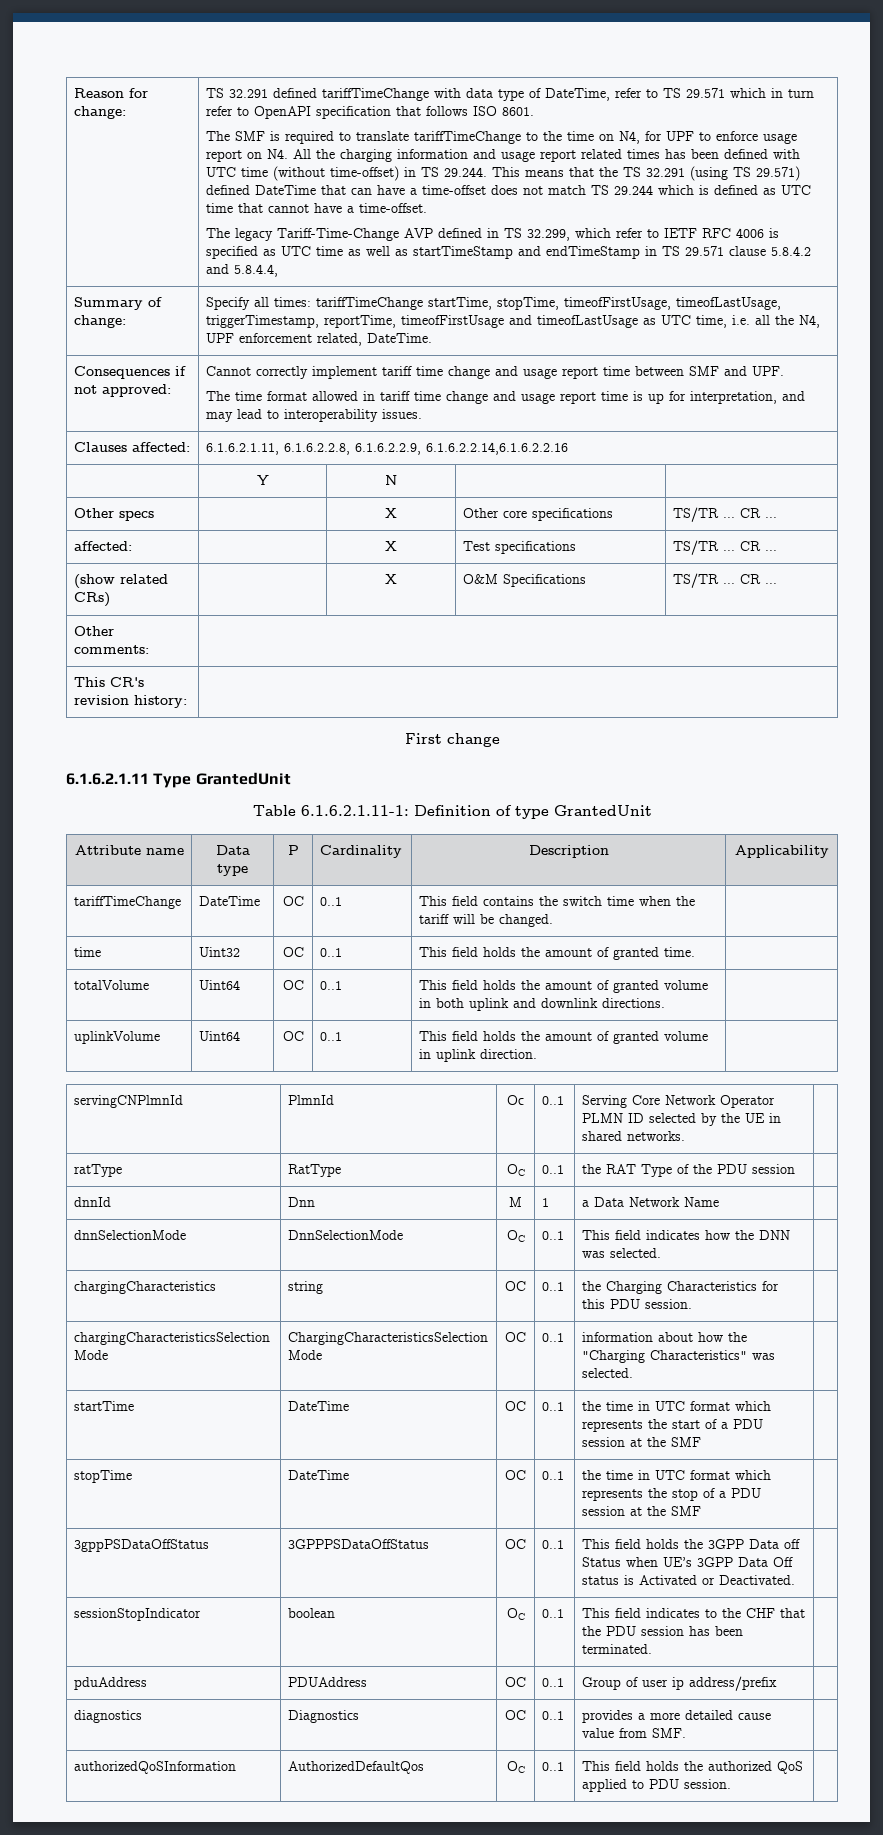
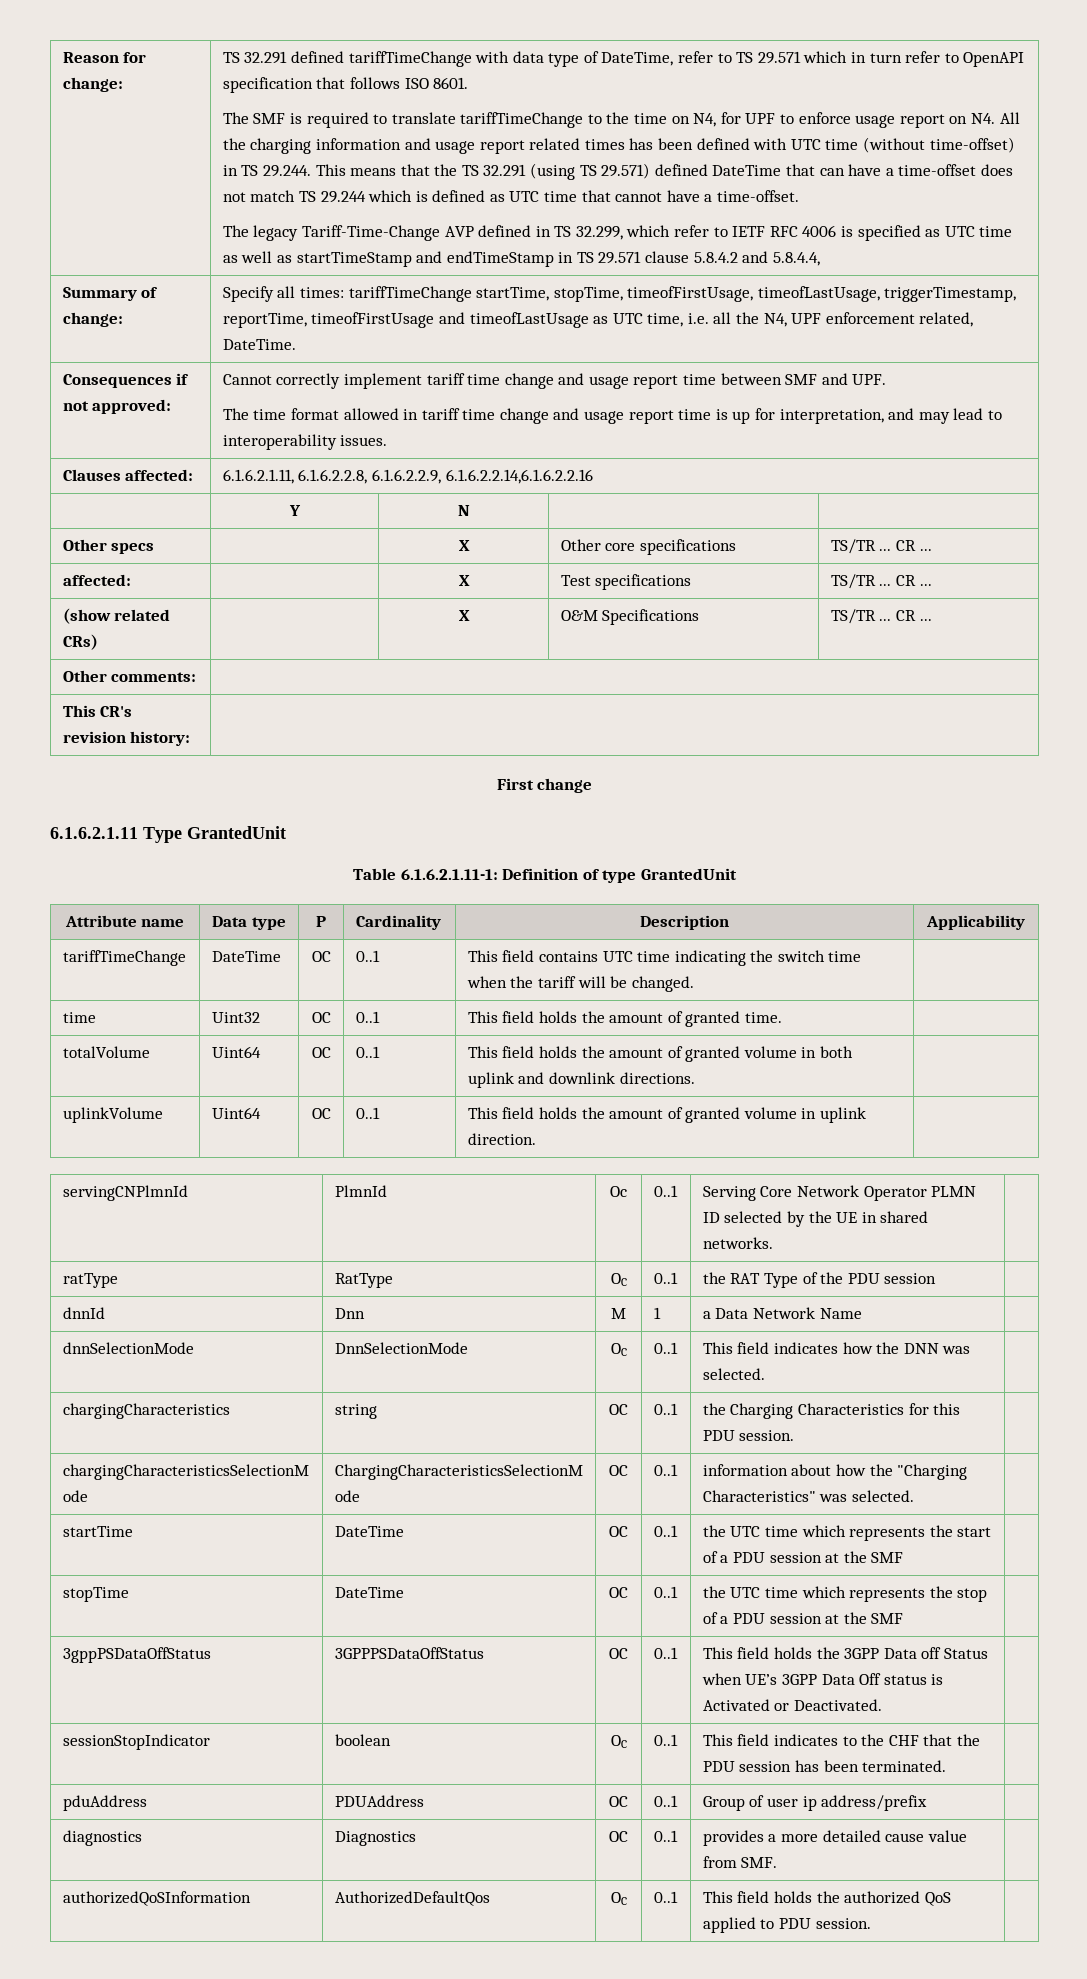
(535, 901) none -> [602,950,746,966] UTC time indicating
[606,1401,731,1411] time in UTC format -> [730,1526,798,1537] UTC time
[606,1470,731,1480] time in UTC format -> [730,1587,798,1598] UTC time

